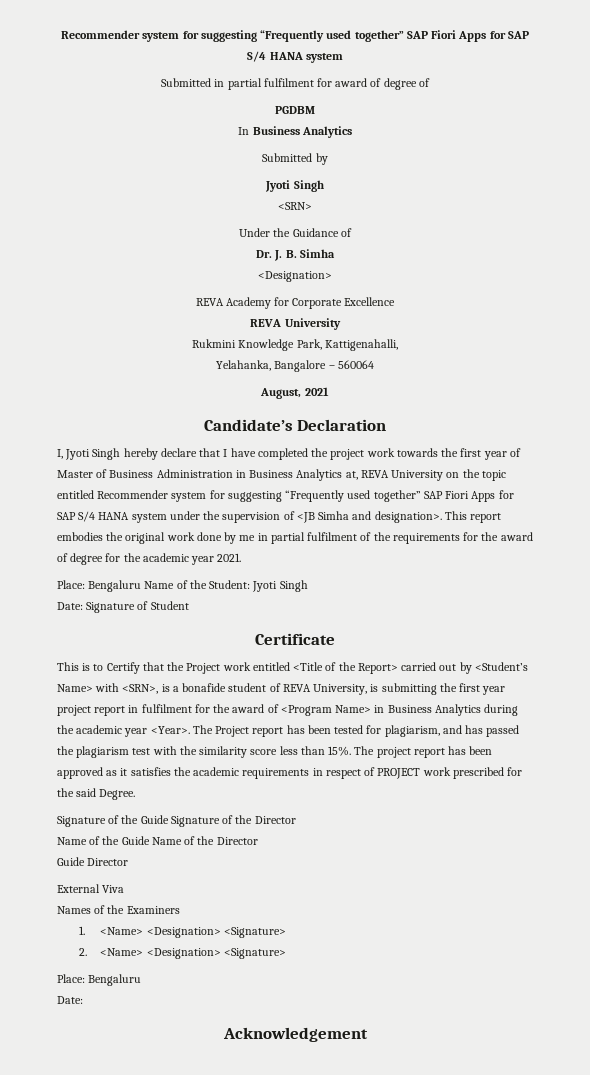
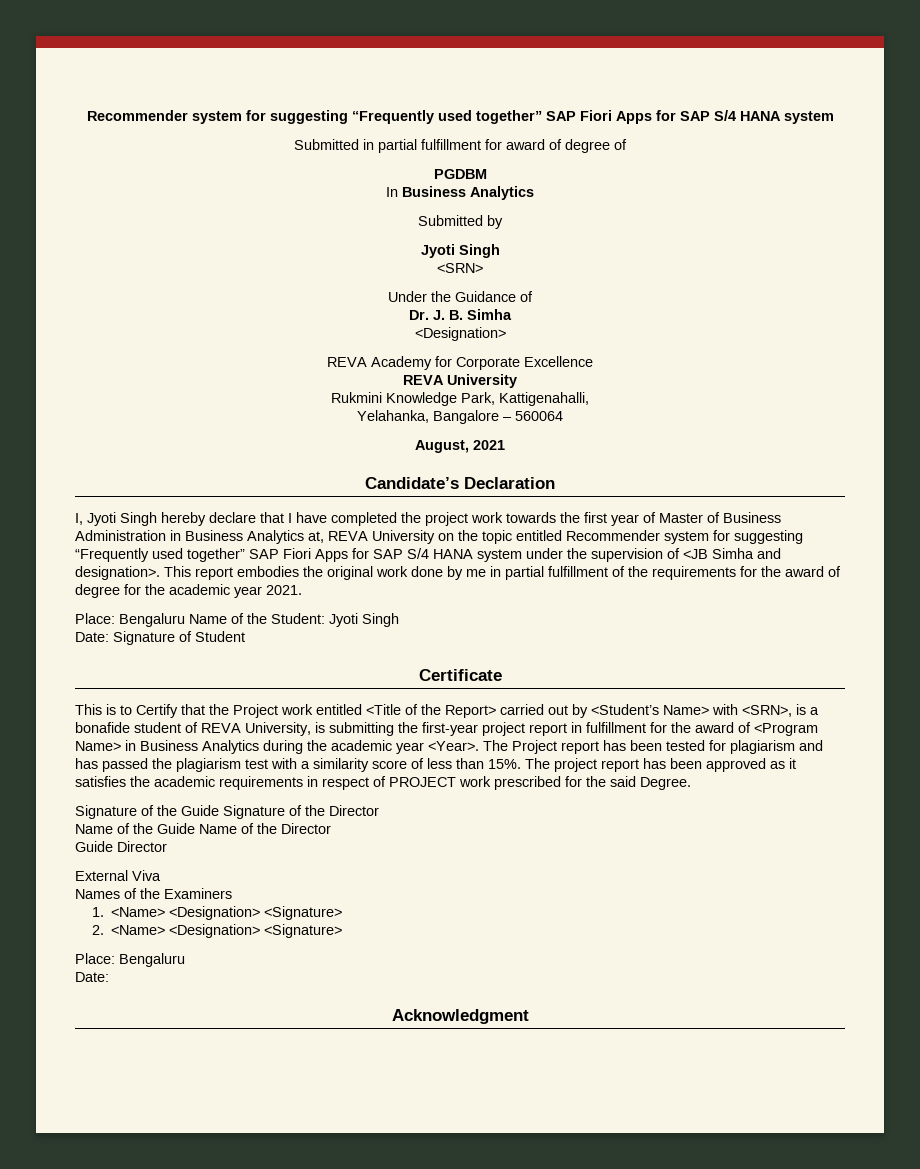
[263,78,314,87] fulfilment -> [421,139,481,150] fulfillment
[307,532,358,541] fulfilment -> [548,566,608,577] fulfillment
[459,683,506,695] first year -> [422,722,478,736] first-year
[141,704,192,713] fulfilment -> [586,722,646,733] fulfillment
[384,725,440,737] plagiarism, -> [730,740,795,754] plagiarism
[179,746,197,755] the -> [301,761,310,769] a
(278, 752) none -> [411,758,424,769] of
[222,1027,368,1042] Acknowledgement -> [391,1009,529,1024] Acknowledgment

